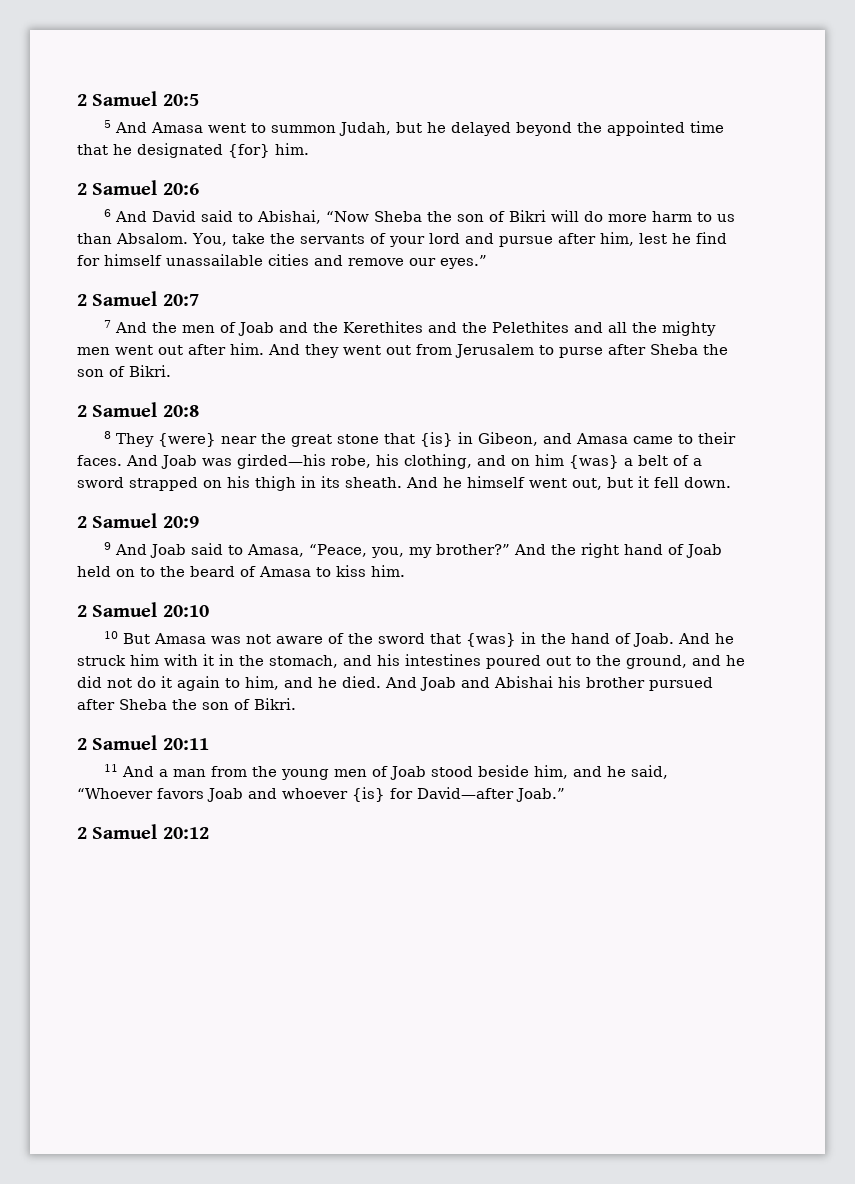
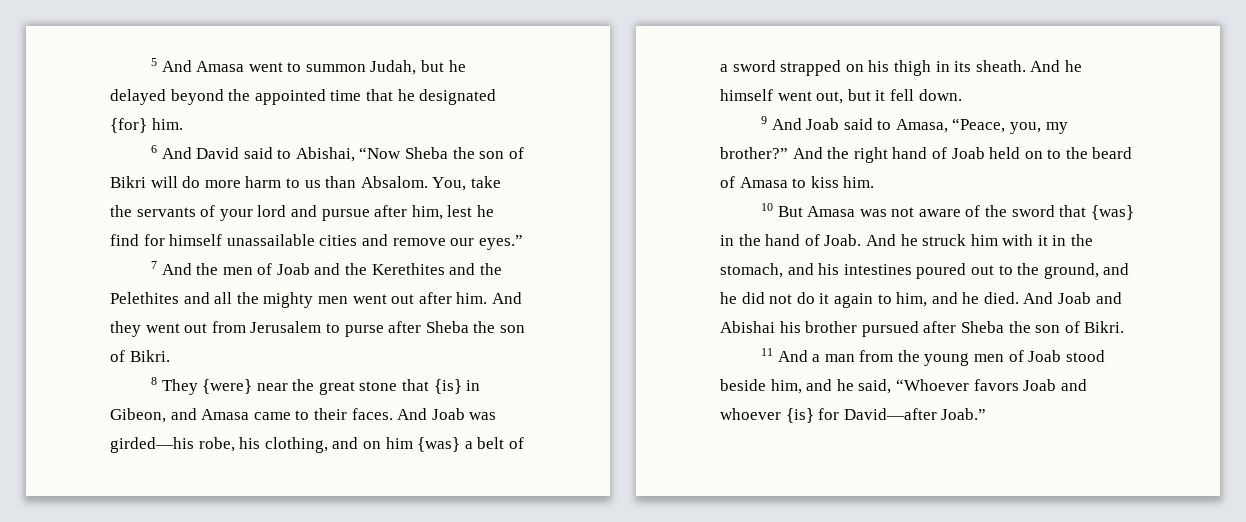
[77,91,199,106] 2 Samuel 20:5 // -> (150, 62) none
[77,180,199,195] // 2 Samuel 20:6 -> (183, 124) none
[77,291,199,306] // 2 Samuel 20:7 -> (523, 242) none
[77,402,199,417] // 2 Samuel 20:8 -> (170, 356) none
[77,513,199,528] // 2 Samuel 20:9 -> (962, 95) none
[77,602,209,617] // 2 Samuel 20:10 -> (875, 182) none
[77,735,209,750] // 2 Samuel 20:11 -> (1125, 327) none
[77,824,209,839] // 2 Samuel 20:12 -> (987, 414) none

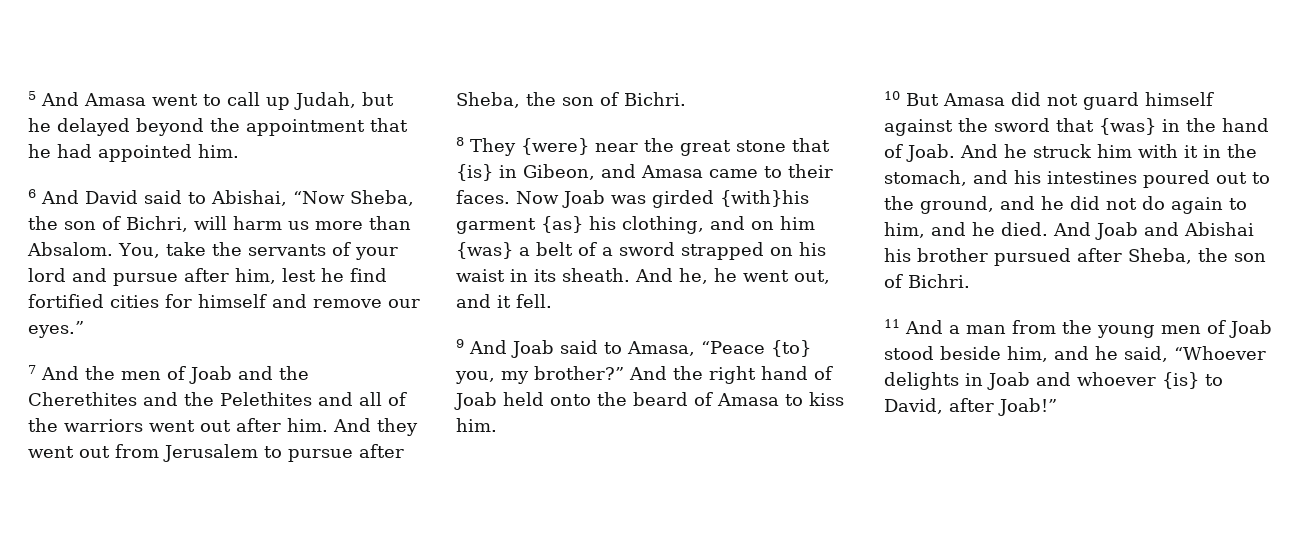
[305,64,366,72] summon -> [227,92,290,110] call up
[254,89,497,105] [110,118,147,133] appointed time that he designated {for} -> [246,118,408,136] [28,144,192,162] appointment that he had appointed
[405,147,524,159] [110,176,321,188] Sheba the son of Bikri will do more harm to us -> [350,190,414,206] [28,216,363,232] Sheba, the son of Bichri, will harm us more
[143,234,358,246] for himself unassailable cities -> [28,294,267,308] fortified cities for himself
[371,263,445,275] Kerethites -> [28,392,137,406] Cherethites
[236,292,348,308] the mighty men -> [387,392,407,406] [28,418,143,432] of the warriors
[344,321,525,337] [110,350,170,362] purse after Sheba the son of Bikri. -> [288,444,404,462] [456,92,686,108] pursue after Sheba, the son of Bichri.
[397,408,428,420] And -> [516,191,559,204] Now
[110,437,235,453] girded—his robe, -> [652,190,809,208] [456,216,583,234] girded {with}his garment {as}
[893,60,931,76] thigh -> [456,269,505,282] waist
[1064,60,1082,72] [720,89,962,104] he himself went out, but it fell down. -> [679,268,830,284] [456,294,552,308] he, he went out, and it fell.
[952,118,1006,133] “Peace, -> [701,340,811,357] “Peace {to}
[1024,149,1062,159] on to -> [550,394,591,406] onto
[859,205,981,217] was not aware of -> [1011,92,1214,110] [884,119,953,136] did not guard himself against
[819,293,830,304] it -> (1165, 203) none
[960,321,1125,333] Sheba the son of Bikri. -> [1128,248,1266,264] [884,274,970,288] Sheba, the son of Bichri.
[973,379,1019,391] favors -> [884,372,983,390] delights in
[818,408,987,420] for David—after Joab.” -> [1205,374,1223,386] [884,398,1057,416] to David, after Joab!”

